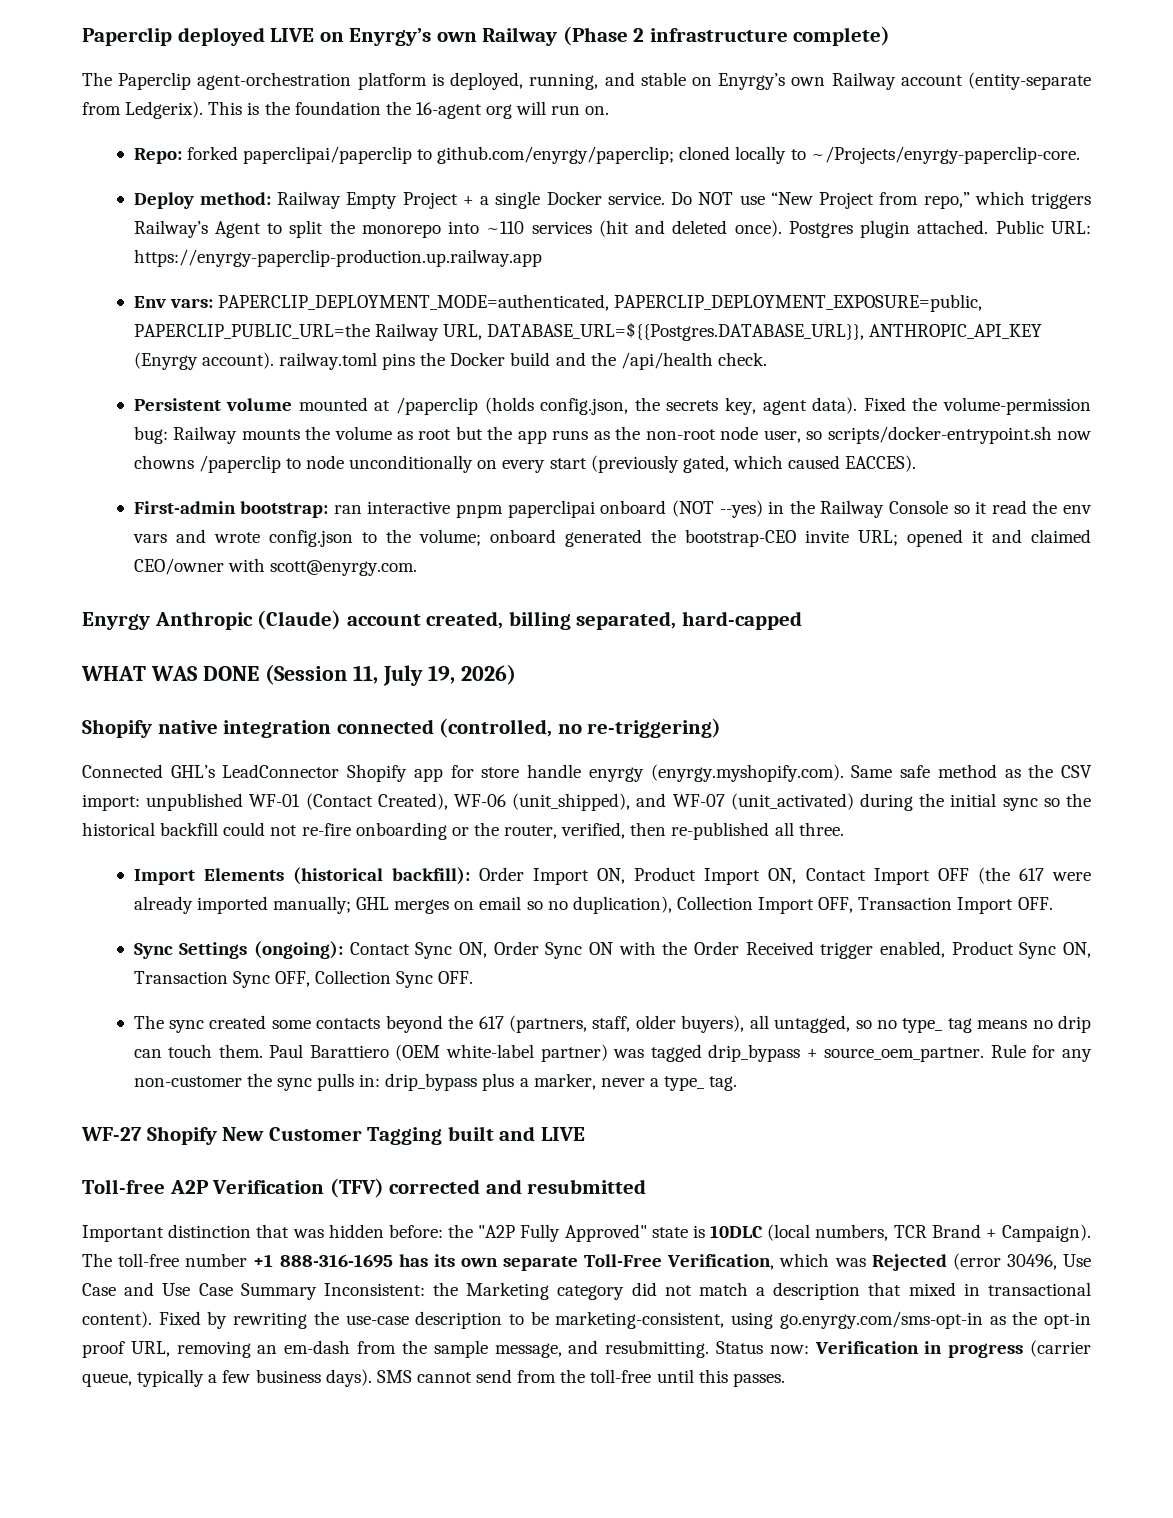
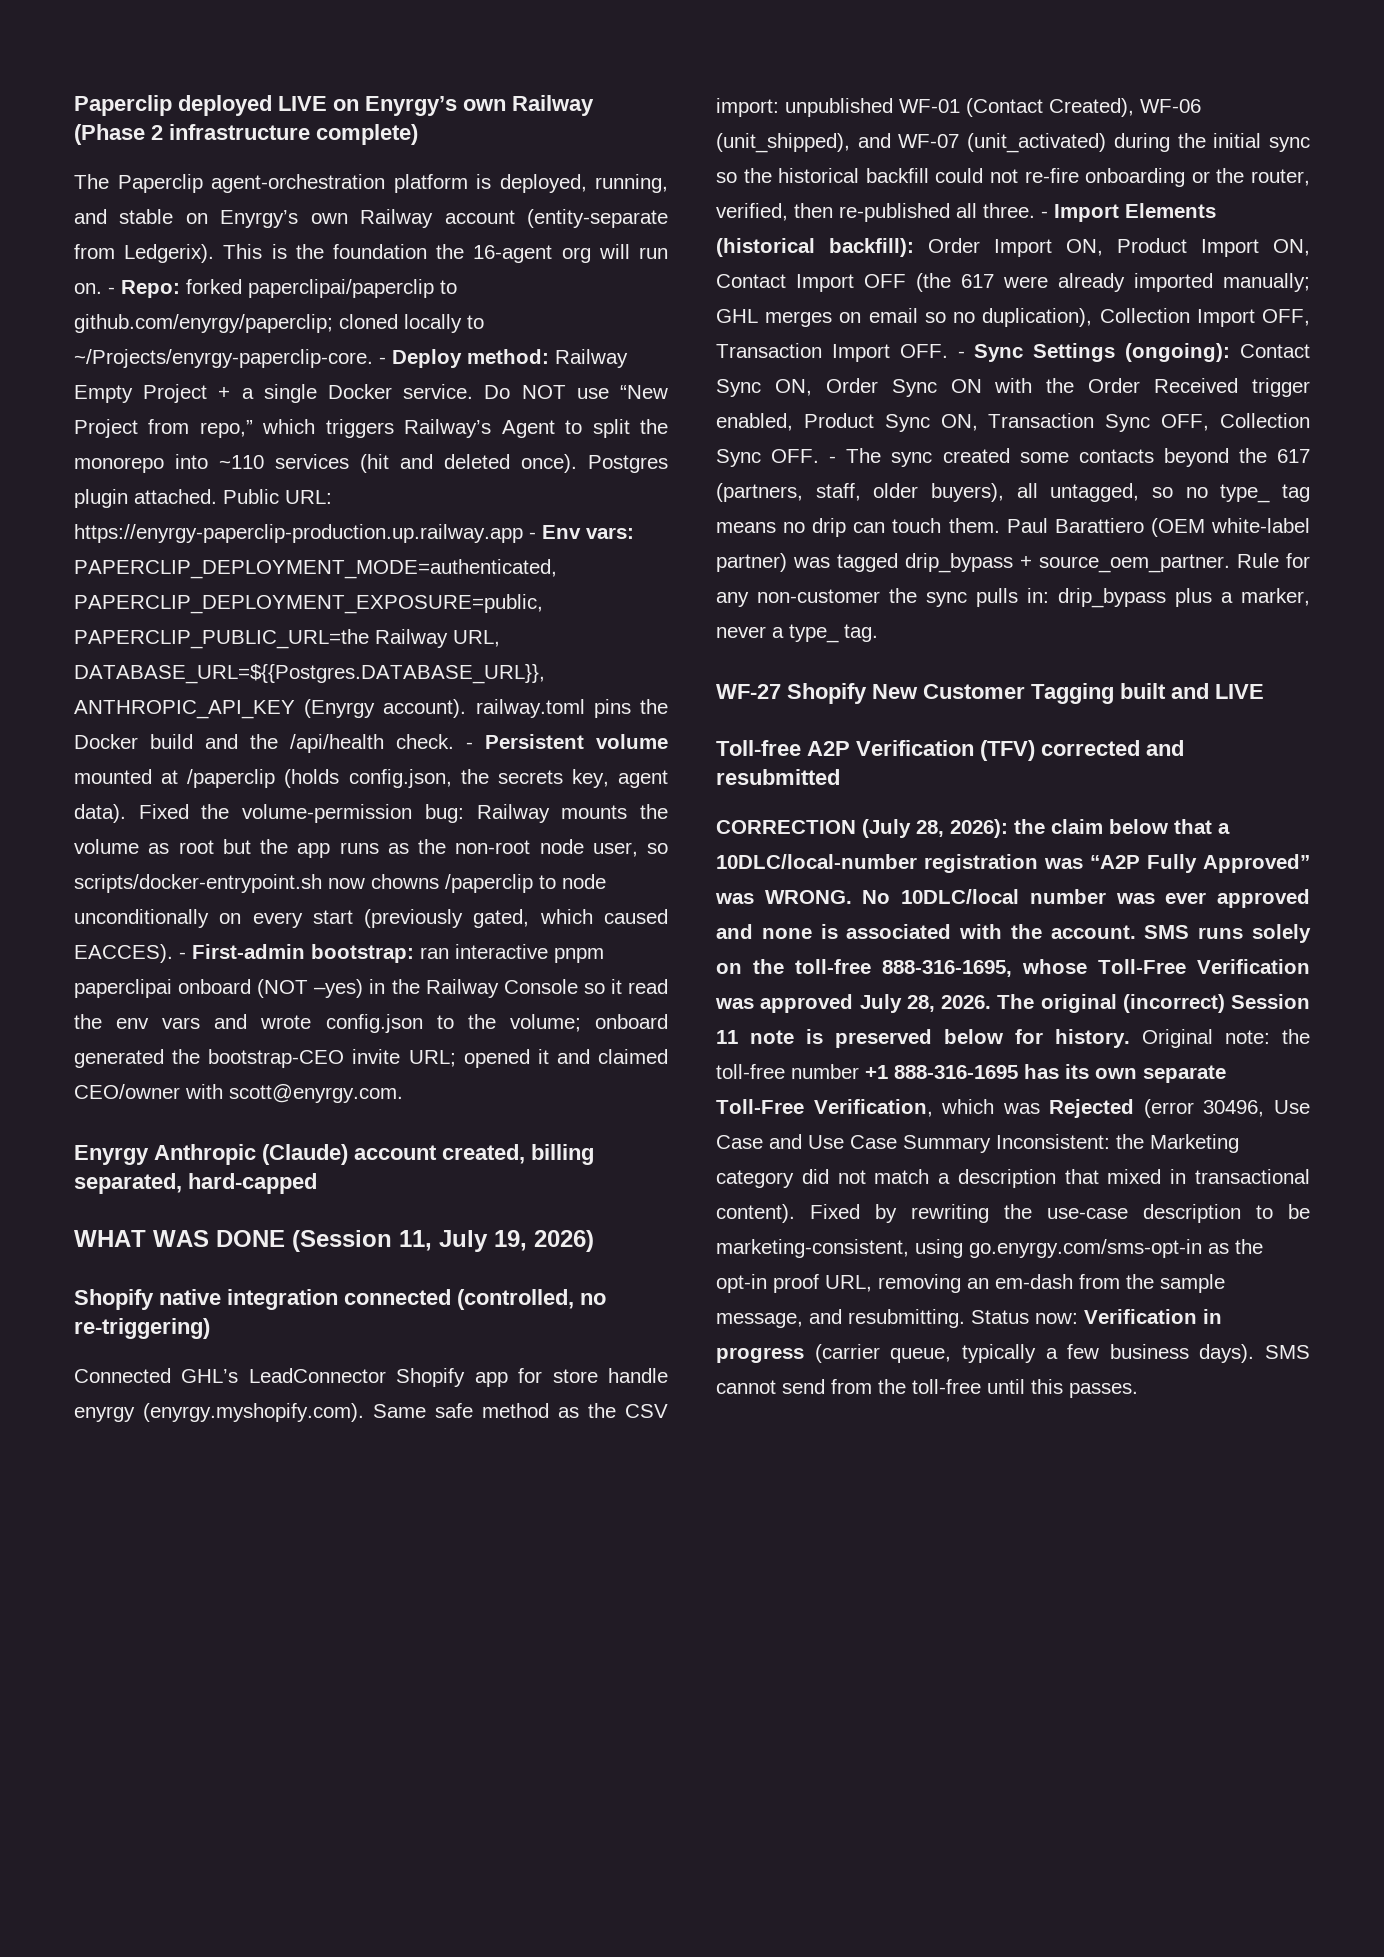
(610, 110) // -> [108,287,115,294] -
(1080, 155) // -> [379,357,386,364] -
(542, 258) // -> [529,532,536,539] -
(767, 359) // -> [466,742,473,749] -
(917, 463) // -> [179,952,186,959] -
[719,500,763,518] --yes) -> [314,979,364,998] –yes)
(844, 829) // -> [1041,211,1048,218] -
(1053, 903) // -> [957,351,965,358] -
(474, 977) // -> [829,456,837,463] -
[82,1224,1091,1242] [82,1253,112,1267] Important distinction that was hidden before: the "A2P Fully Approved" state is 10DLC (local numbers, TCR Brand + Campaign). The -> [716,819,1230,838] [716,854,1310,873] [715,889,1310,908] [716,924,1311,943] [716,959,1310,977] [715,994,1310,1013] [716,1029,1310,1048] CORRECTION (July 28, 2026): the claim below that a 10DLC/local-number registration was “A2P Fully Approved” was WRONG. No 10DLC/local number was ever approved and none is associated with the account. SMS runs solely on the toll-free 888-316-1695, whose Toll-Free Verification was approved July 28, 2026. The original (incorrect) Session 11 note is preserved below for history. Original note: the

